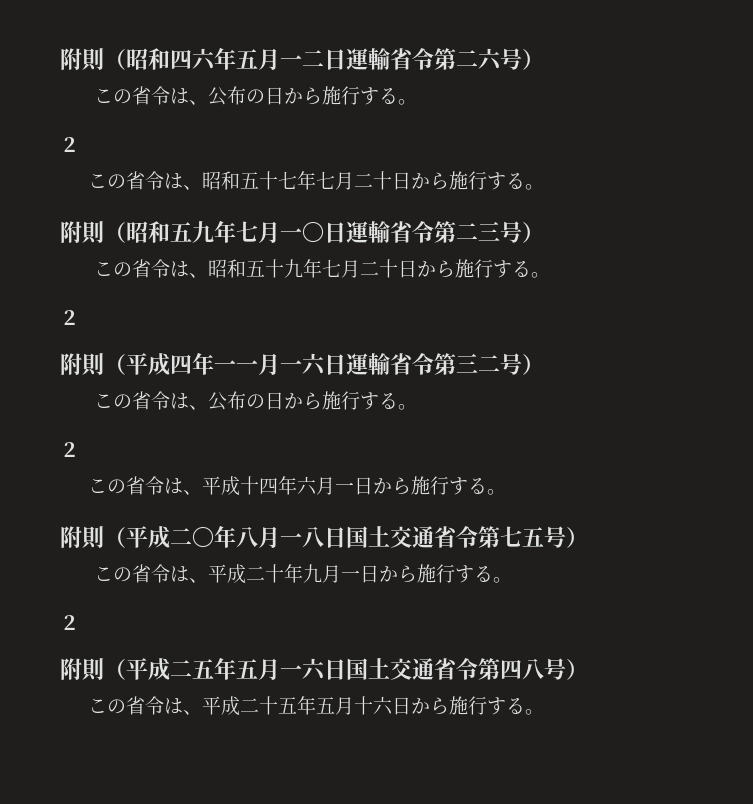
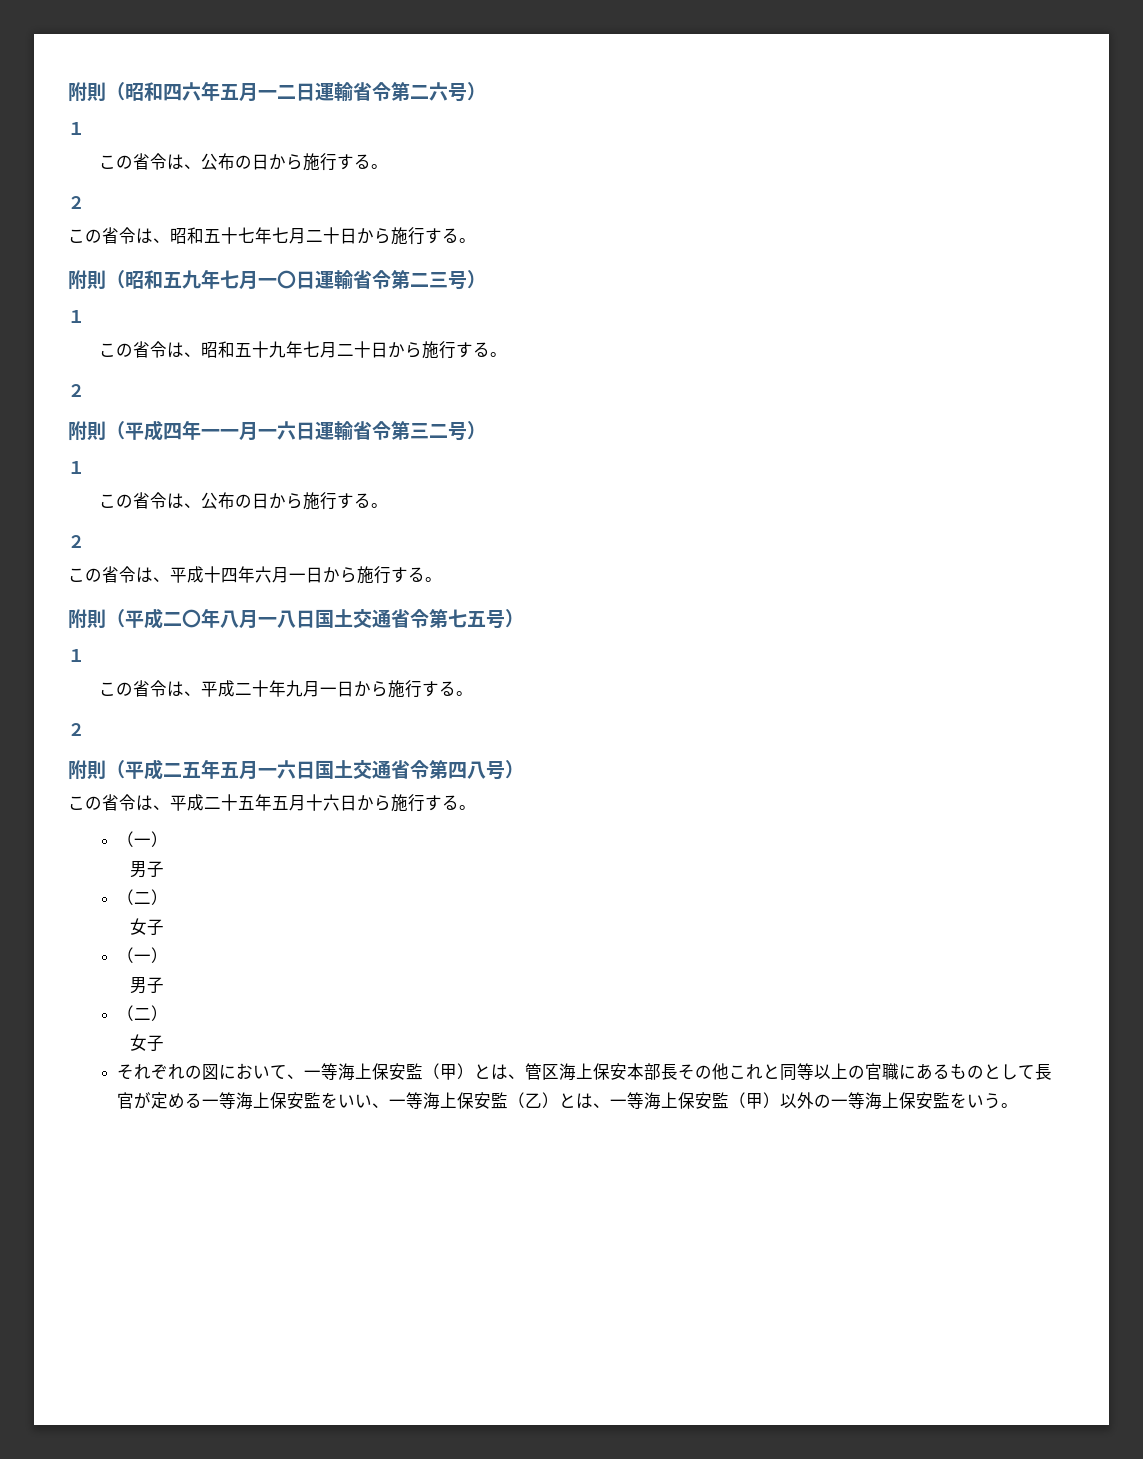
(544, 59) none -> [68,122,85,135] // １
(544, 232) none -> [68,310,85,323] // １
(544, 364) none -> [68,461,85,474] // １
(588, 537) none -> [68,649,85,662] // １
(544, 712) none -> [116,831,168,847] [129,861,164,878] [116,889,168,905] [129,918,164,936] [116,947,168,963] [129,977,164,994] [116,1005,168,1021] [129,1034,164,1052] [116,1063,1052,1081] [116,1092,1018,1110] // （一） // 男子 // （二） // 女子 // （一） // 男子 // （二） // 女子 // それぞれの図において、一等海上保安監（甲）とは、管区海上保安本部長その他これと同等以上の官職にあるものとして長官が定める一等海上保安監をいい、一等海上保安監（乙）とは、一等海上保安監（甲）以外の一等海上保安監をいう。

